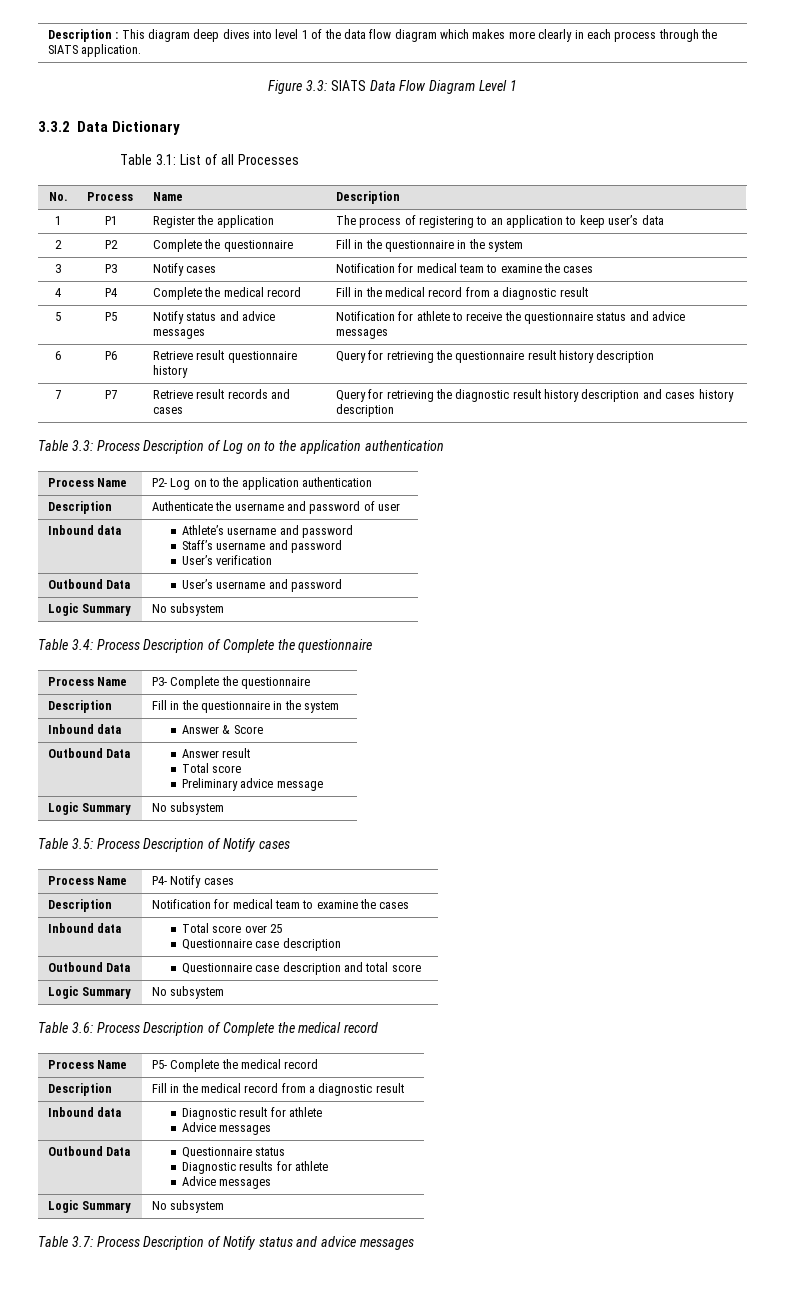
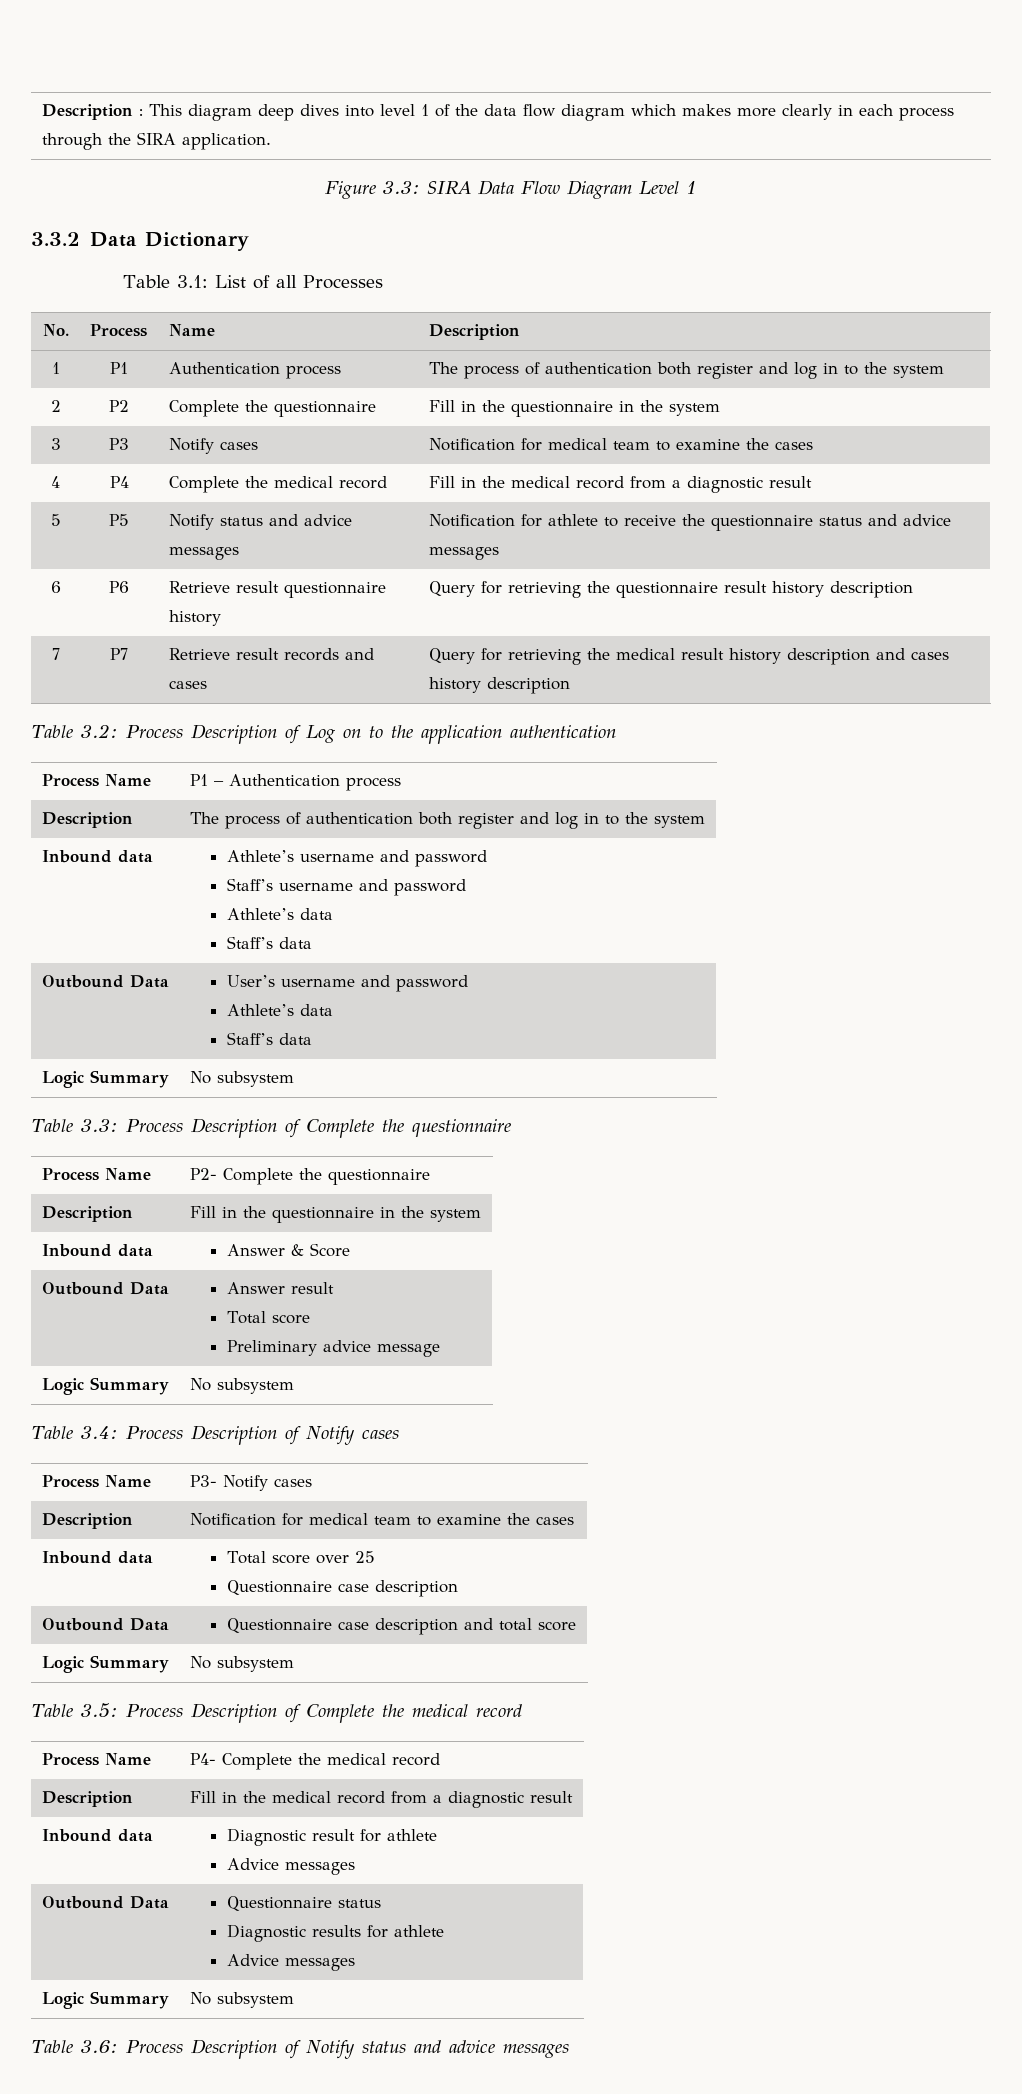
[47,45,78,54] SIATS -> [136,132,176,145] SIRA
[330,80,366,91] SIATS -> [427,181,471,195] SIRA
[152,215,274,228] [335,215,664,228] Register the application | The process of registering to an application to keep user’s data -> [168,362,341,379] [428,362,944,379] Authentication process | The process of authentication both register and log in to the system
[455,389,510,402] diagnostic -> [615,648,675,660] medical
[71,440,93,451] 3.3: -> [80,724,118,738] 3.2:
[151,477,372,490] [47,501,112,514] [151,501,400,514] P2- Log on to the application authentication // Description | Authenticate the username and password of user -> [189,774,401,791] [41,812,133,828] [189,812,705,829] P1 – Authentication process // Description | The process of authentication both register and log in to the system
[181,555,273,565] User’s verification -> [226,908,333,920] [226,936,312,949] Athlete’s data // Staff’s data
[47,603,132,616] [151,603,225,616] [38,639,93,650] // Logic Summary | No subsystem // Table 3.4: -> [226,1004,333,1016] [226,1032,312,1045] [41,1070,169,1088] [189,1071,294,1087] [31,1119,118,1132] // Athlete’s data // Staff’s data // Logic Summary | No subsystem // Table 3.3:
[151,677,167,686] P3- -> [189,1168,217,1180] P2-
[71,838,93,849] 3.5: -> [80,1426,118,1439] 3.4:
[151,876,167,885] P4- -> [189,1475,217,1487] P3-
[71,1022,93,1033] 3.6: -> [80,1703,118,1718] 3.5:
[151,1060,167,1069] P5- -> [189,1753,216,1765] P4-
[71,1236,93,1247] 3.7: -> [80,2040,118,2053] 3.6:

